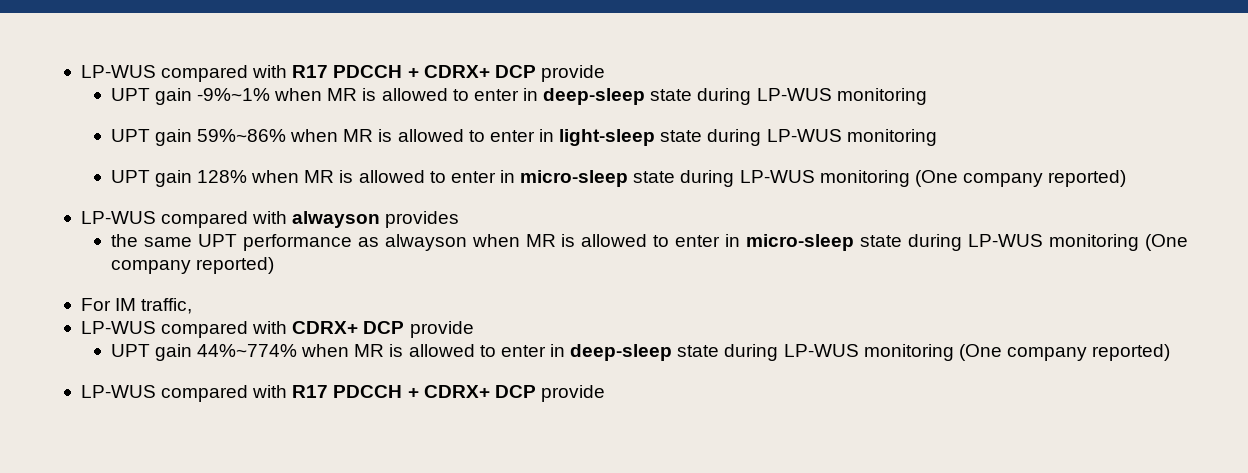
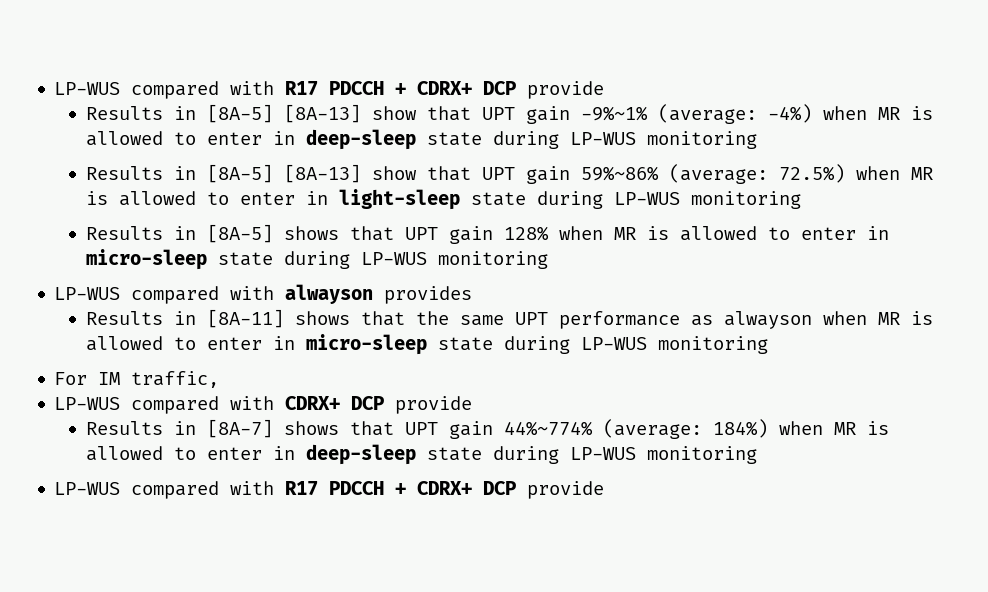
(605, 73) none -> [85,104,471,123] Results in [8A-5] [8A-13] show that
(271, 94) none -> [657,104,812,124] (average: -4%)
(927, 96) none -> [85,164,471,183] Results in [8A-5] [8A-13] show that
(287, 135) none -> [668,164,845,184] (average: 72.5%)
(937, 137) none -> [85,224,394,243] Results in [8A-5] shows that
[914,170,1127,187] (One company reported) -> (548, 260) none
(460, 219) none -> [85,309,405,328] Results in [8A-11] shows that
[1145,234,1188,251] [110,257,274,274] (One company reported) -> (768, 345) none
(474, 329) none -> [85,419,394,438] Results in [8A-7] shows that
(298, 350) none -> [602,419,768,439] (average: 184%)
[958,344,1171,361] (One company reported) -> (757, 455) none

